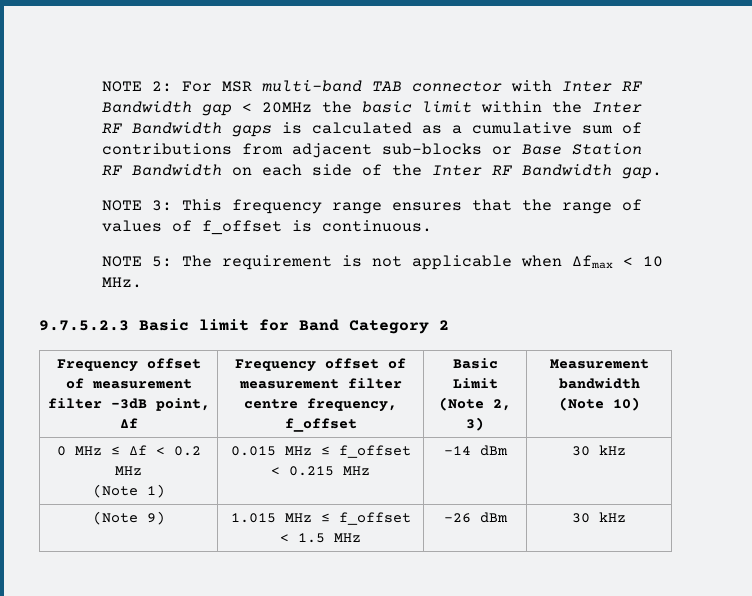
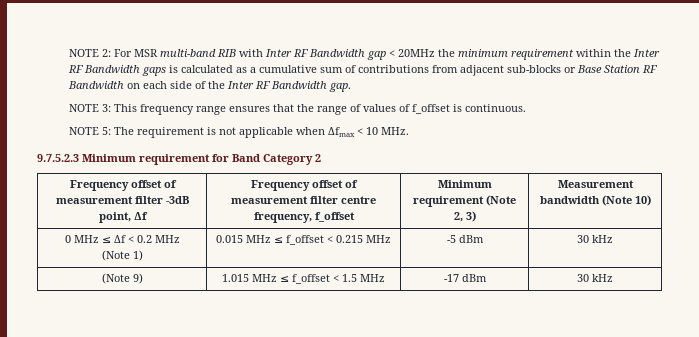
[372,81,503,92] TAB connector -> [216,49,236,57] RIB
[362,101,473,113] basic limit -> [457,49,574,60] minimum requirement
[139,319,249,331] Basic limit -> [82,154,210,165] Minimum requirement
[452,358,498,369] [452,378,498,389] Basic Limit -> [437,180,492,188] [413,196,484,207] Minimum requirement
[443,446,471,455] -14 -> [446,235,456,243] -5
[443,513,471,523] -26 -> [443,274,459,282] -17

